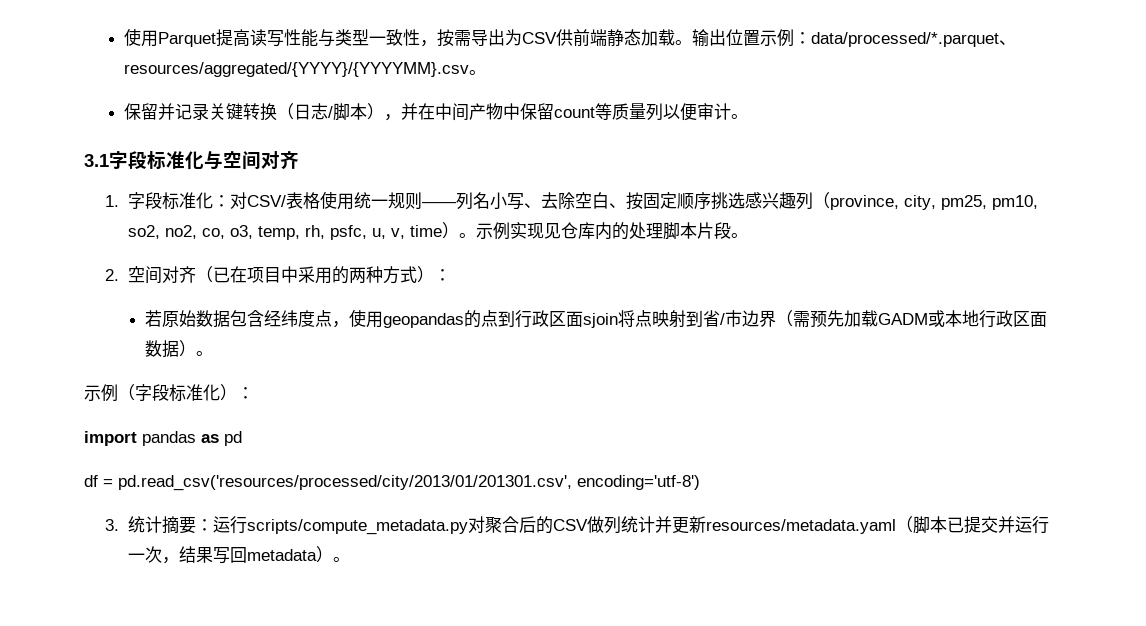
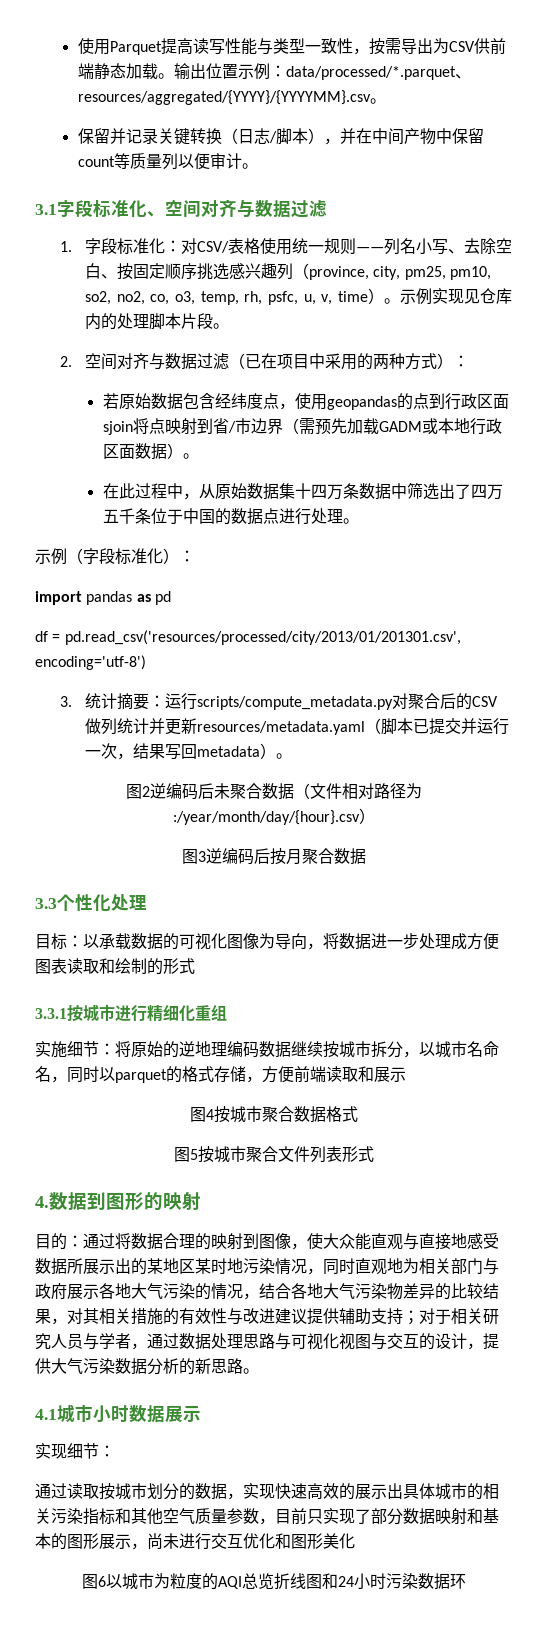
[204,151,299,170] 与空间对齐 -> [147,199,327,218] 、空间对齐与数据过滤
(196, 274) none -> [148,353,229,370] 与数据过滤
(214, 353) none -> [102,482,503,500] [102,508,359,525] // 在此过程中，从原始数据集十四万条数据中筛选出了四万五千条位于中国的数据点进行处理。
(350, 559) none -> [125,783,422,800] [172,808,375,825] [181,848,366,865] [35,894,147,912] [35,933,499,950] [35,958,195,975] [35,1004,227,1022] [35,1041,499,1058] [35,1066,406,1083] [189,1106,358,1123] [173,1146,374,1163] [35,1192,201,1211] [35,1233,499,1250] [35,1258,499,1275] [35,1283,499,1300] [35,1308,499,1325] [35,1333,499,1350] [35,1358,259,1375] [35,1404,201,1423] [35,1443,115,1459] [35,1483,499,1500] [35,1508,499,1525] [35,1533,355,1550] [81,1573,466,1590] // 图2逆编码后未聚合数据（文件相对路径为:/year/month/day/{hour}.csv） // 图3逆编码后按月聚合数据 // 3.3个性化处理 // 目标：以承载数据的可视化图像为导向，将数据进一步处理成方便图表读取和绘制的形式 // 3.3.1按城市进行精细化重组 // 实施细节：将原始的逆地理编码数据继续按城市拆分，以城市名命名，同时以parquet的格式存储，方便前端读取和展示 // 图4按城市聚合数据格式 // 图5按城市聚合文件列表形式 // 4.数据到图形的映射 // 目的：通过将数据合理的映射到图像，使大众能直观与直接地感受数据所展示出的某地区某时地污染情况，同时直观地为相关部门与政府展示各地大气污染的情况，结合各地大气污染物差异的比较结果，对其相关措施的有效性与改进建议提供辅助支持；对于相关研究人员与学者，通过数据处理思路与可视化视图与交互的设计，提供大气污染数据分析的新思路。 // 4.1城市小时数据展示 // 实现细节： // 通过读取按城市划分的数据，实现快速高效的展示出具体城市的相关污染指标和其他空气质量参数，目前只实现了部分数据映射和基本的图形展示，尚未进行交互优化和图形美化 // 图6以城市为粒度的AQI总览折线图和24小时污染数据环

